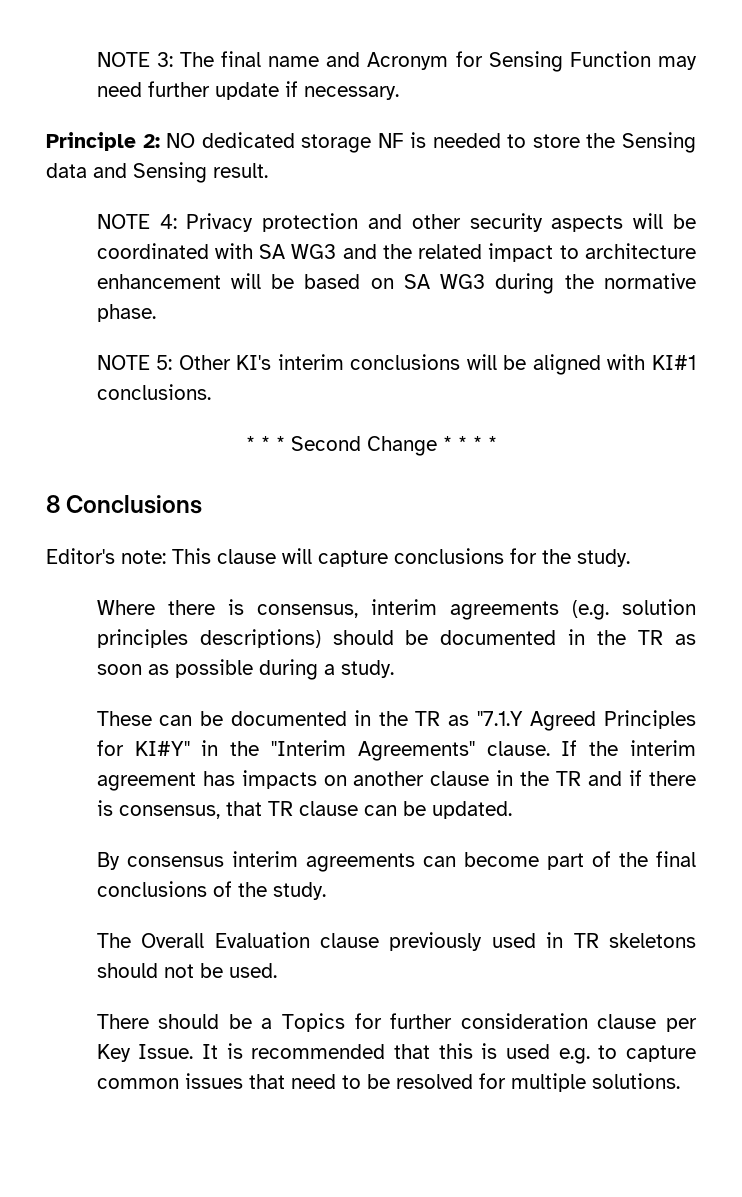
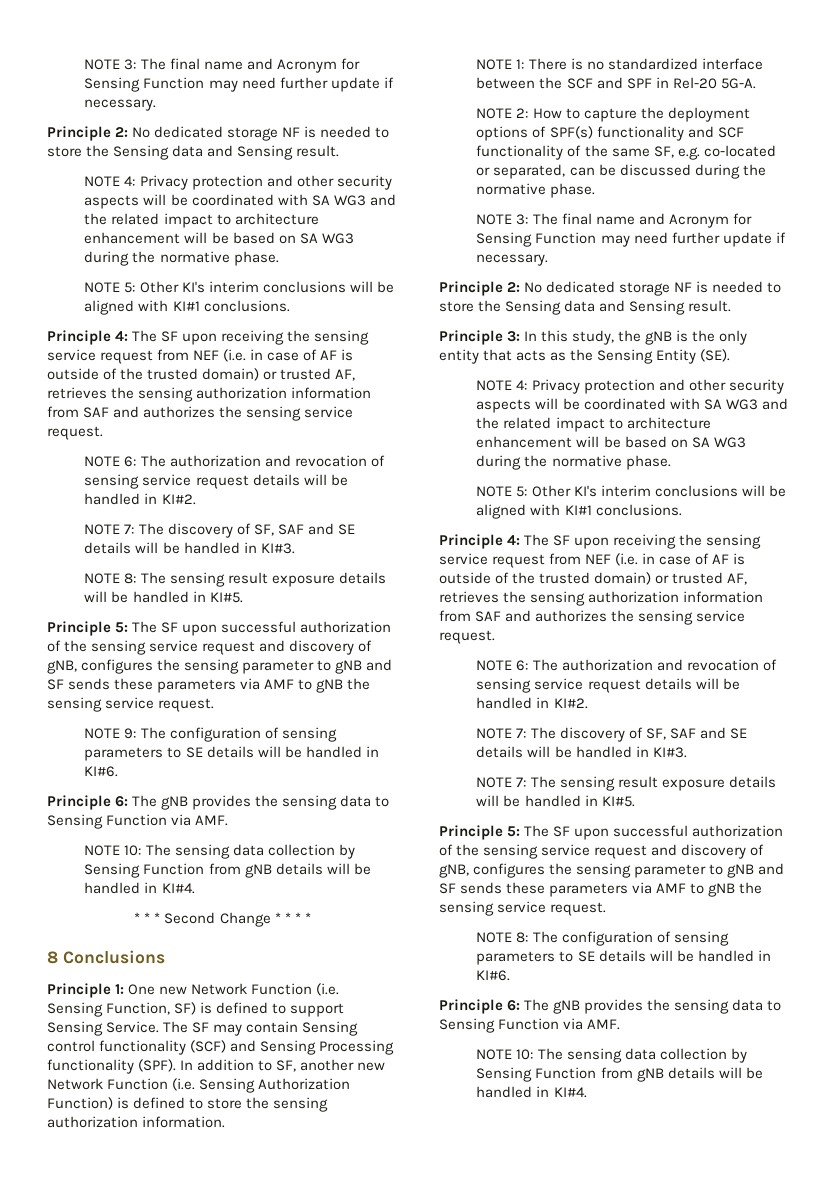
[166,133,196,148] NO -> [132,127,151,138] No
(211, 392) none -> [47,330,370,345] [47,349,354,364] [47,368,356,381] [47,387,372,402] [47,406,354,421] [47,426,103,440] [84,455,385,467] [84,474,348,489] [84,493,196,505] [84,523,355,538] [84,542,295,554] [84,572,386,587] [84,591,243,603] [47,621,392,636] [47,640,373,655] [47,659,393,674] [47,678,371,693] [47,697,215,712] [84,727,337,742] [84,746,379,761] [84,766,119,777] [47,795,390,810] [47,814,229,829] [84,844,355,859] [84,863,371,878] [84,882,195,894] // Principle 4: The SF upon receiving the sensing service request from NEF (i.e. in case of AF is outside of the trusted domain) or trusted AF, retrieves the sensing authorization information from SAF and authorizes the sensing service request. // NOTE 6: The authorization and revocation of sensing service request details will be handled in KI#2. // NOTE 7: The discovery of SF, SAF and SE details will be handled in KI#3. // NOTE 8: The sensing result exposure details will be handled in KI#5. // Principle 5: The SF upon successful authorization of the sensing service request and discovery of gNB, configures the sensing parameter to gNB and SF sends these parameters via AMF to gNB the sensing service request. // NOTE 9: The configuration of sensing parameters to SE details will be handled in KI#6. // Principle 6: The gNB provides the sensing data to Sensing Function via AMF. // NOTE 10: The sensing data collection by Sensing Function from gNB details will be handled in KI#4.
[46,548,630,567] [96,599,696,620] [96,629,696,648] [96,659,394,680] [96,710,696,731] [96,740,696,761] [96,770,696,791] [96,800,512,819] [96,851,697,872] [96,881,326,900] [96,932,696,951] [96,963,277,978] [96,1013,698,1032] [96,1043,696,1064] [96,1073,680,1092] Editor's note: This clause will capture conclusions for the study. // Where there is consensus, interim agreements (e.g. solution principles descriptions) should be documented in the TR as soon as possible during a study. // These can be documented in the TR as "7.1.Y Agreed Principles for KI#Y" in the "Interim Agreements" clause. If the interim agreement has impacts on another clause in the TR and if there is consensus, that TR clause can be updated. // By consensus interim agreements can become part of the final conclusions of the study. // The Overall Evaluation clause previously used in TR skeletons should not be used. // There should be a Topics for further consideration clause per Key Issue. It is recommended that this is used e.g. to capture common issues that need to be resolved for multiple solutions. -> [47,983,340,998] [47,1002,345,1017] [47,1021,359,1036] [47,1040,395,1055] [47,1059,386,1074] [47,1078,351,1093] [47,1097,329,1112] [47,1116,226,1128] [476,58,763,70] [476,77,756,89] [476,107,750,122] [476,126,744,141] [476,145,776,160] [476,164,766,179] [476,183,596,198] [476,213,752,228] [476,232,786,247] [476,254,549,266] [439,281,782,296] [439,300,732,315] [439,330,748,345] [439,349,731,364] [476,379,784,394] [476,398,788,413] [476,417,711,432] [476,436,746,448] [476,455,671,470] [476,485,786,497] [476,504,682,519] [439,534,762,549] [439,553,746,568] [439,572,748,585] [439,591,764,606] [439,610,746,625] [439,630,495,644] [476,659,777,671] [476,678,740,693] [476,697,588,709] [476,727,747,742] [476,746,687,758] [476,776,776,791] [476,795,635,807] [439,825,784,840] [439,844,765,859] [439,863,785,878] [439,882,763,897] [439,901,607,916] [476,931,729,946] [476,950,771,965] [476,970,511,981] [439,999,782,1014] [439,1018,621,1033] [476,1048,747,1063] [476,1067,763,1082] [476,1086,587,1098] Principle 1: One new Network Function (i.e. Sensing Function, SF) is defined to support Sensing Service. The SF may contain Sensing control functionality (SCF) and Sensing Processing functionality (SPF). In addition to SF, another new Network Function (i.e. Sensing Authorization Function) is defined to store the sensing authorization information. // NOTE 1: There is no standardized interface between the SCF and SPF in Rel-20 5G-A. // NOTE 2: How to capture the deployment options of SPF(s) functionality and SCF functionality of the same SF, e.g. co-located or separated, can be discussed during the normative phase. // NOTE 3: The final name and Acronym for Sensing Function may need further update if necessary. // Principle 2: No dedicated storage NF is needed to store the Sensing data and Sensing result. // Principle 3: In this study, the gNB is the only entity that acts as the Sensing Entity (SE). // NOTE 4: Privacy protection and other security aspects will be coordinated with SA WG3 and the related impact to architecture enhancement will be based on SA WG3 during the normative phase. // NOTE 5: Other KI's interim conclusions will be aligned with KI#1 conclusions. // Principle 4: The SF upon receiving the sensing service request from NEF (i.e. in case of AF is outside of the trusted domain) or trusted AF, retrieves the sensing authorization information from SAF and authorizes the sensing service request. // NOTE 6: The authorization and revocation of sensing service request details will be handled in KI#2. // NOTE 7: The discovery of SF, SAF and SE details will be handled in KI#3. // NOTE 7: The sensing result exposure details will be handled in KI#5. // Principle 5: The SF upon successful authorization of the sensing service request and discovery of gNB, configures the sensing parameter to gNB and SF sends these parameters via AMF to gNB the sensing service request. // NOTE 8: The configuration of sensing parameters to SE details will be handled in KI#6. // Principle 6: The gNB provides the sensing data to Sensing Function via AMF. // NOTE 10: The sensing data collection by Sensing Function from gNB details will be handled in KI#4.

